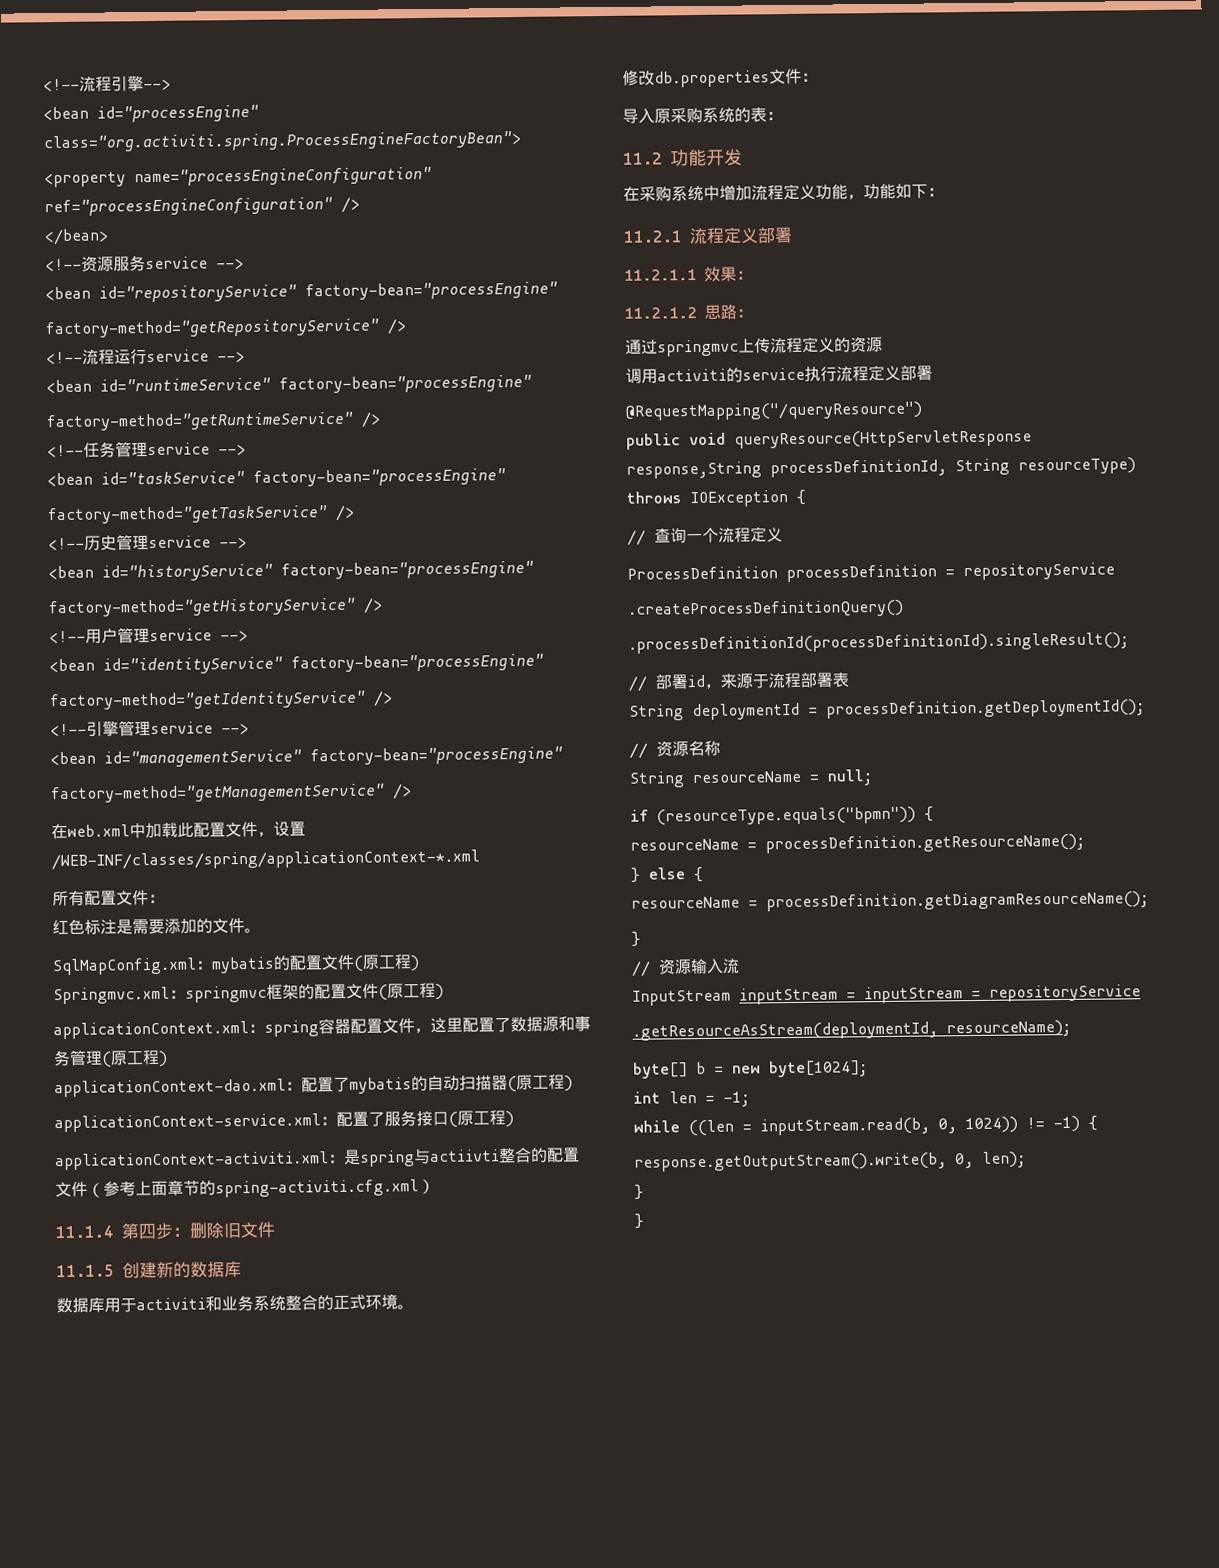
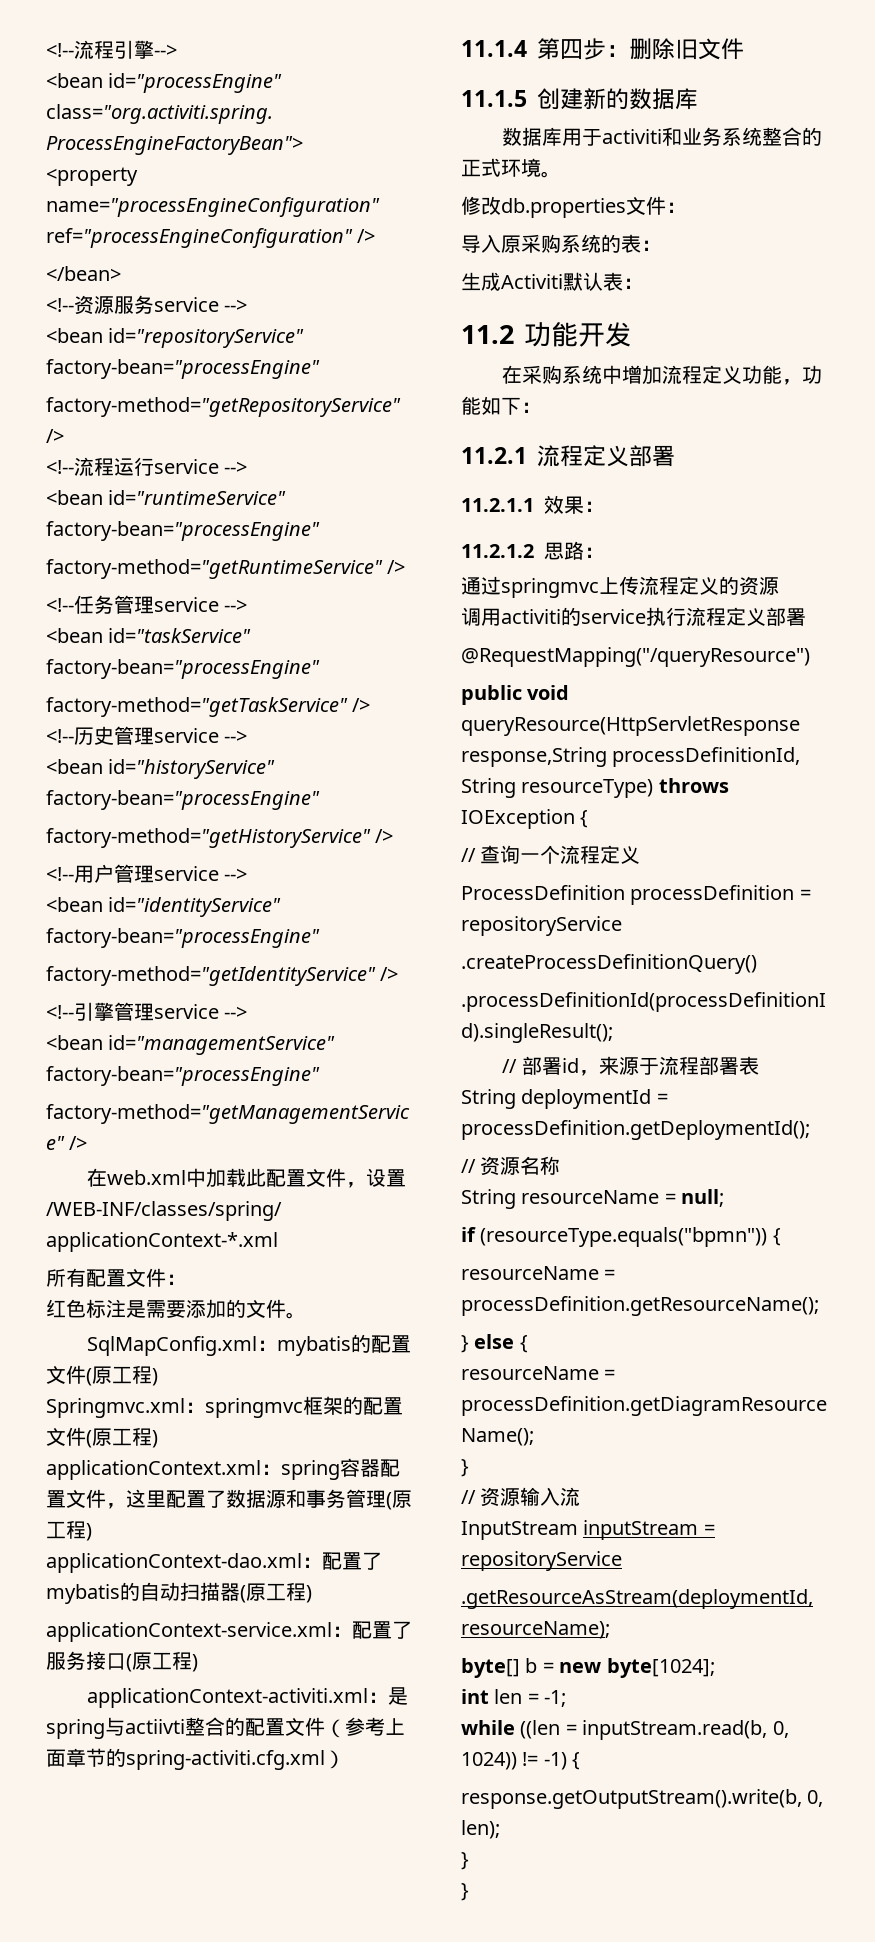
(783, 116) none -> [461,272,643,291] // 生成Activiti默认表：
[864,986,981,1004] inputStream = -> (715, 1529) none

